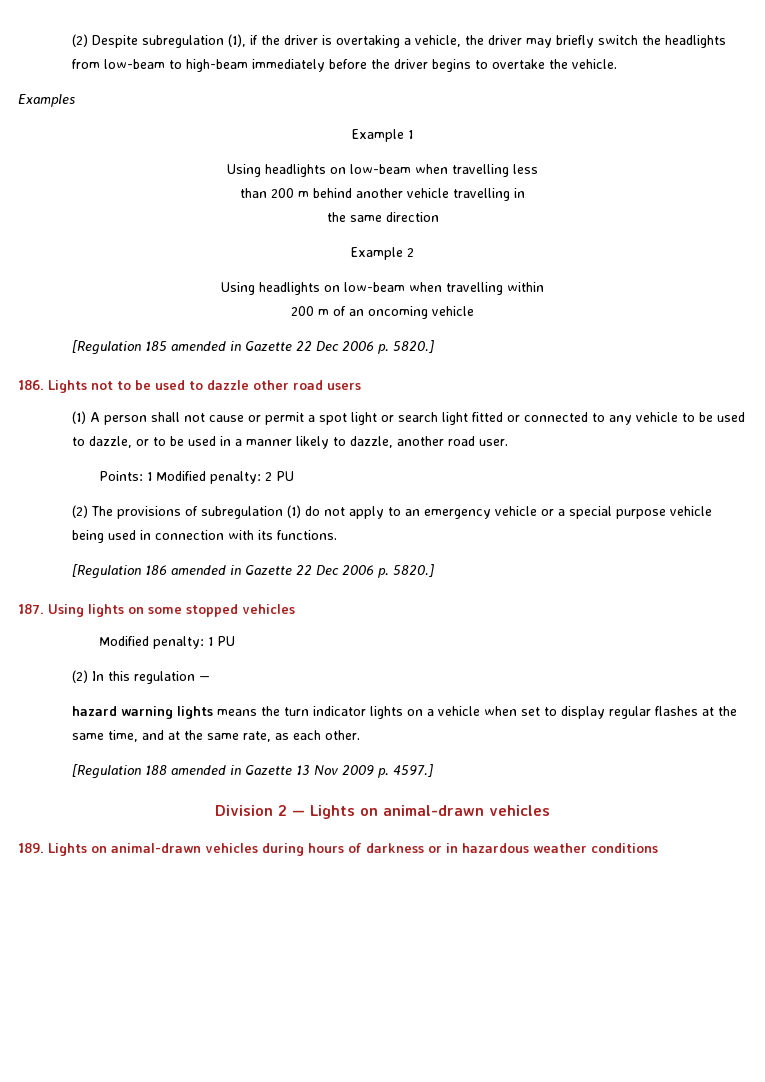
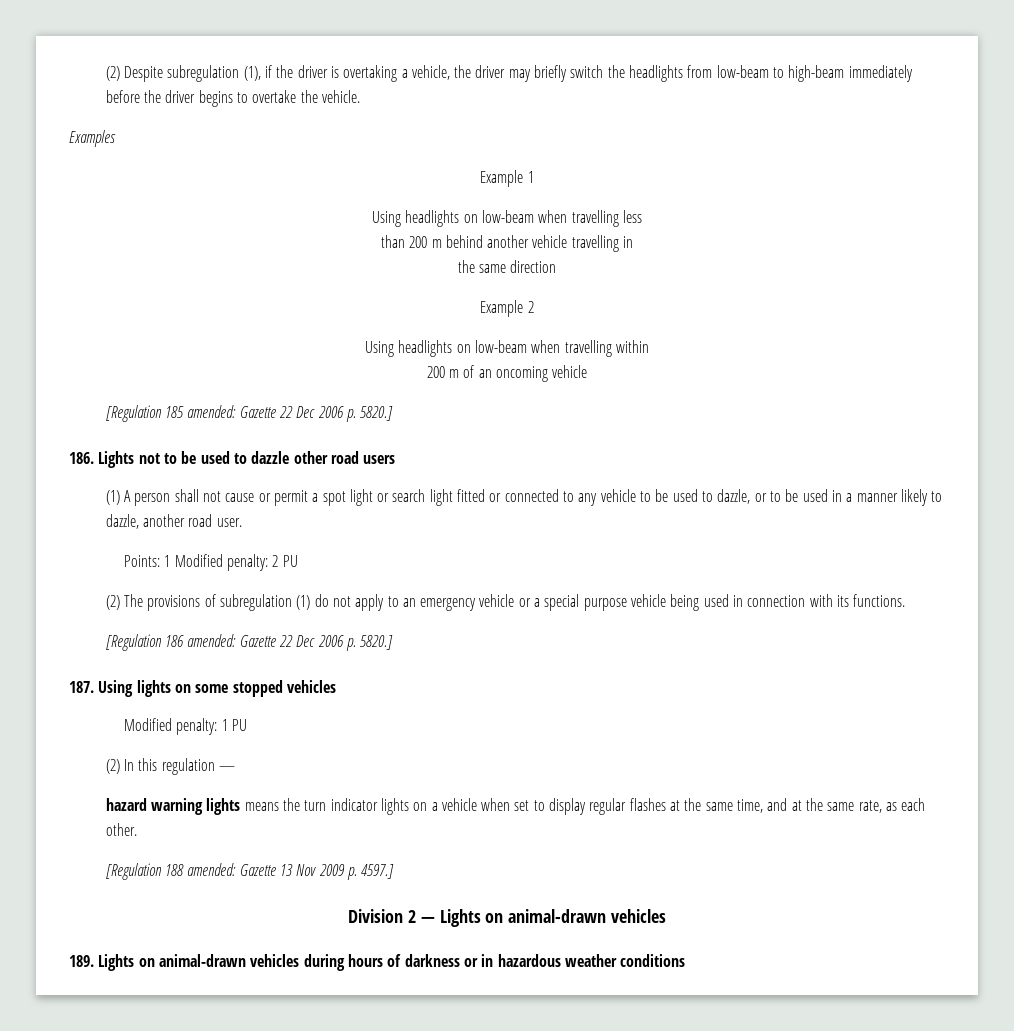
[170,341,241,351] amended in -> [187,405,237,418] amended:
[170,565,241,575] amended in -> [187,634,237,647] amended:
[170,765,241,775] amended in -> [187,863,237,876] amended:

